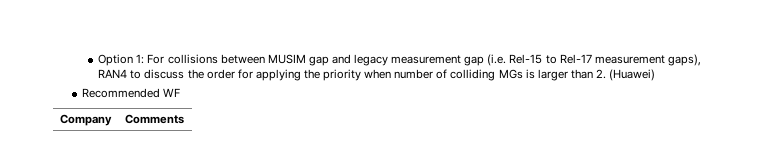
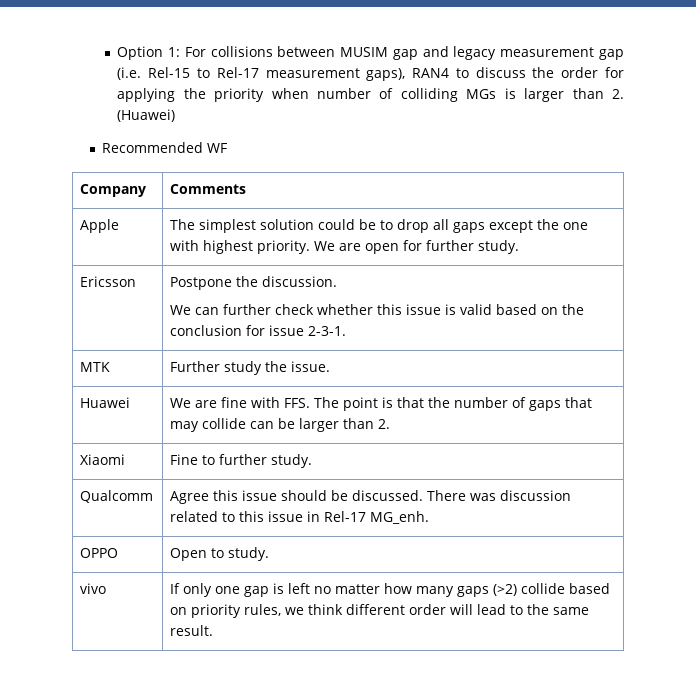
(184, 119) none -> [80,219,120,233] [170,219,589,233] [170,240,520,254] [80,276,137,287] [170,276,338,290] [170,304,585,315] [170,325,347,336] [80,362,111,372] [170,361,331,375] [80,397,131,408] [170,397,593,411] [170,418,391,432] [80,454,126,465] [170,454,313,468] [80,490,154,503] [170,490,572,504] [170,511,430,524] [80,548,119,558] [170,547,270,561] [80,583,107,594] [170,583,611,597] [170,604,590,618] [170,625,214,636] // Apple | The simplest solution could be to drop all gaps except the one with highest priority. We are open for further study. // Ericsson | Postpone the discussion. // We can further check whether this issue is valid based on the conclusion for issue 2-3-1. // MTK | Further study the issue. // Huawei | We are fine with FFS. The point is that the number of gaps that may collide can be larger than 2. // Xiaomi | Fine to further study. // Qualcomm | Agree this issue should be discussed. There was discussion related to this issue in Rel-17 MG_enh. // OPPO | Open to study. // vivo | If only one gap is left no matter how many gaps (>2) collide based on priority rules, we think different order will lead to the same result.

